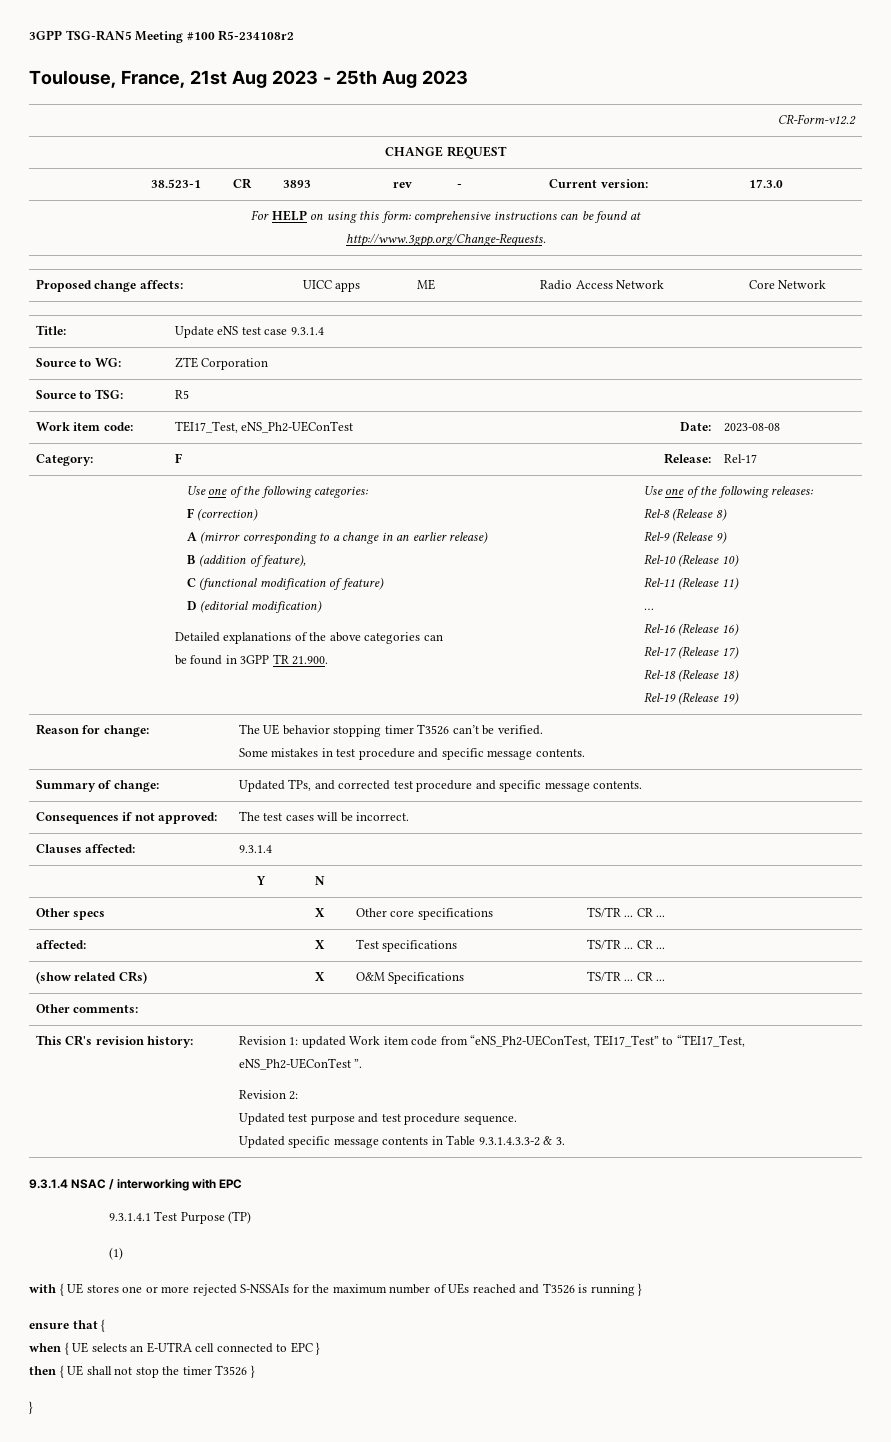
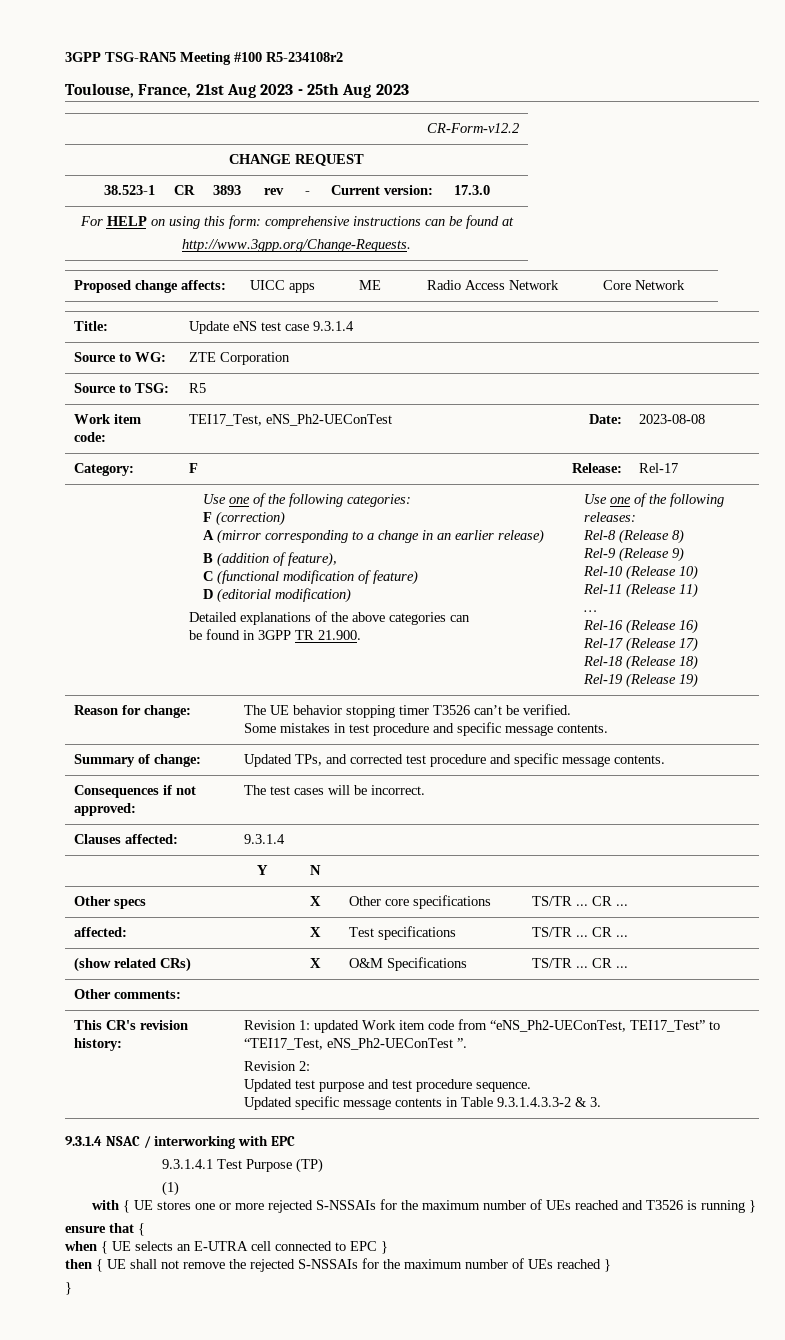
[135,1365,248,1378] stop the timer T3526 -> [183,1258,601,1272] remove the rejected S-NSSAIs for the maximum number of UEs reached

